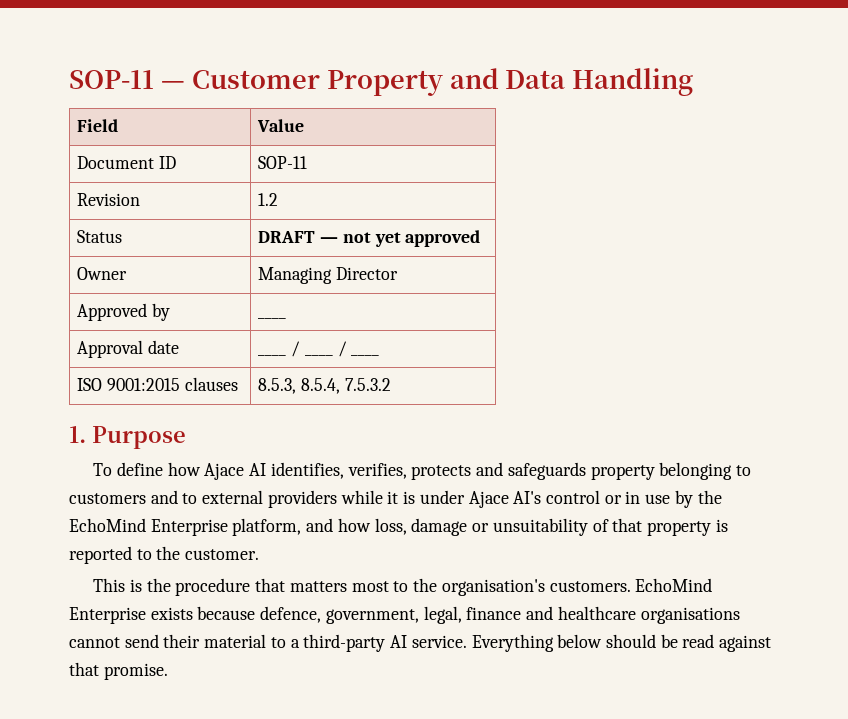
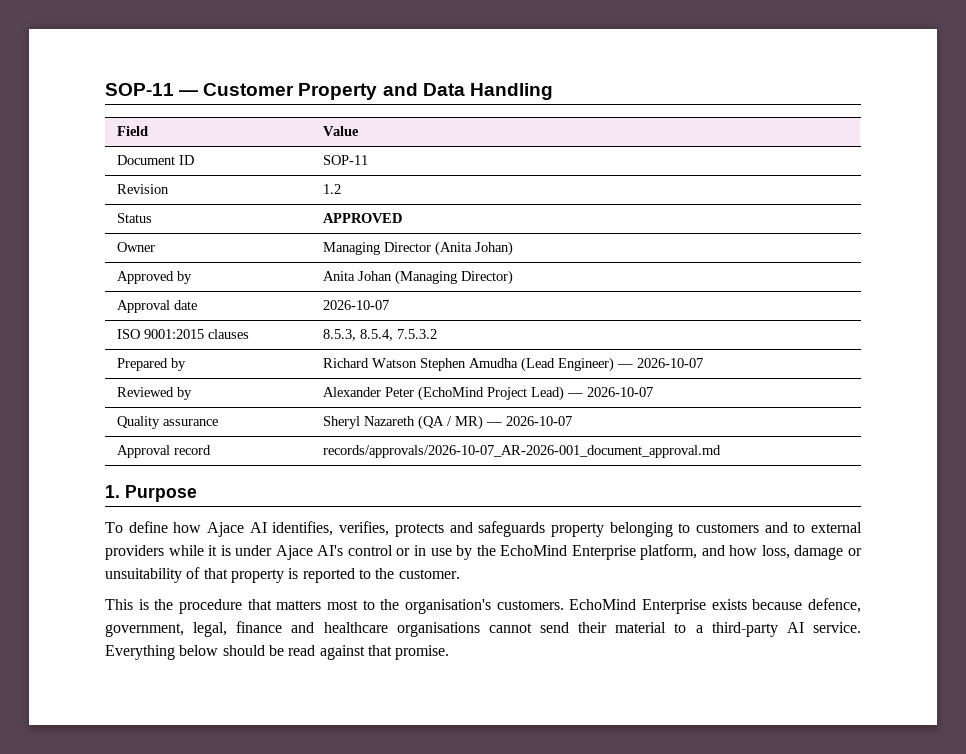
[258,230,481,247] DRAFT — not yet approved -> [323,213,403,223] APPROVED
(399, 273) none -> [435,241,514,256] (Anita Johan)
[258,317,287,319] [77,340,180,358] [258,341,380,357] ____ // Approval date | ____ / ____ / ____ -> [323,270,514,285] [117,300,198,313] [323,300,390,310] Anita Johan (Managing Director) // Approval date | 2026-10-07
(391, 384) none -> [117,358,187,371] [323,357,704,372] [117,387,193,400] [323,386,654,401] [117,416,219,429] [323,415,573,430] [117,445,212,458] [323,445,722,458] // Prepared by | Richard Watson Stephen Amudha (Lead Engineer) — 2026-10-07 // Reviewed by | Alexander Peter (EchoMind Project Lead) — 2026-10-07 // Quality assurance | Sheryl Nazareth (QA / MR) — 2026-10-07 // Approval record | records/approvals/2026-10-07_AR-2026-001_document_approval.md

